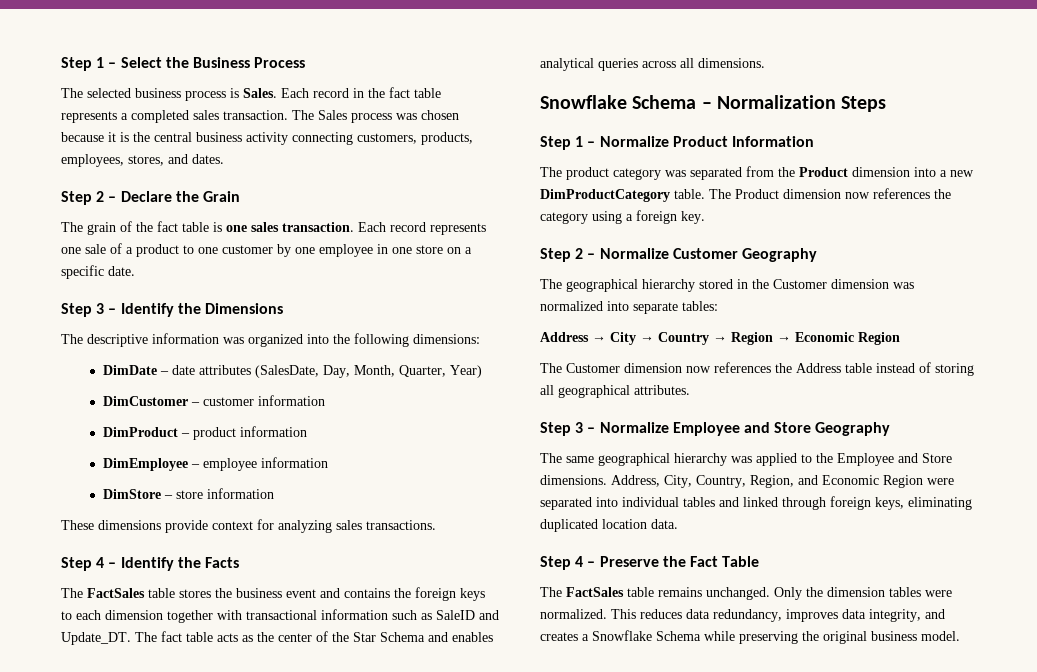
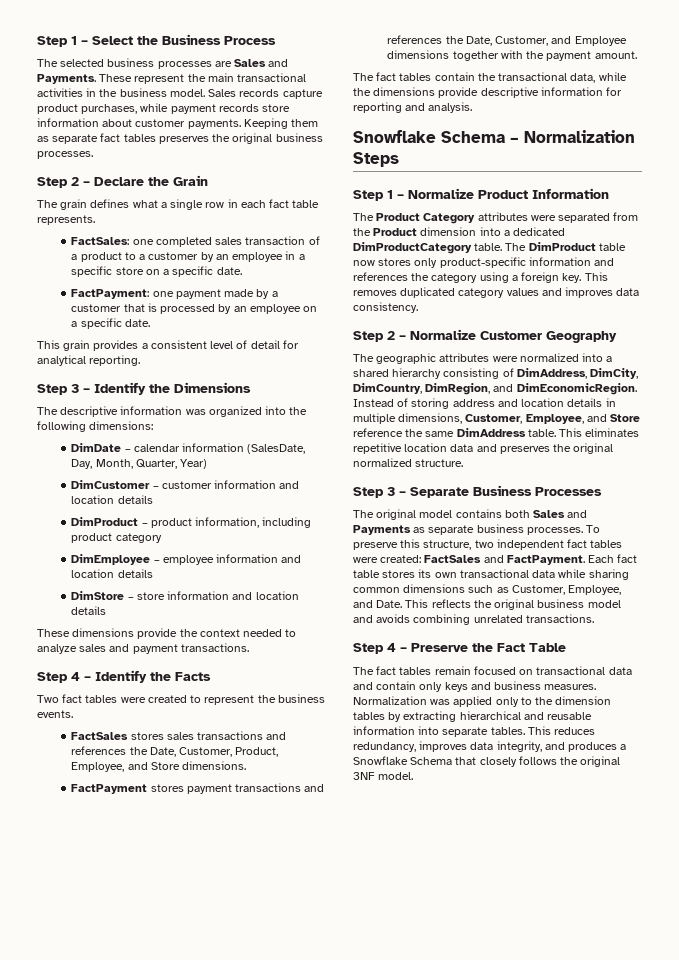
[185,87,441,101] [61,110,459,123] [61,132,473,145] [61,154,224,167] process is Sales. Each record in the fact table represents a completed sales transaction. The Sales process was chosen because it is the central business activity connecting customers, products, employees, stores, and dates. -> [157,59,289,69] [37,73,307,84] [37,88,323,99] [37,103,291,114] [37,118,319,129] [37,133,323,144] [37,151,93,159] processes are Sales and Payments. These represent the main transactional activities in the business model. Sales records capture product purchases, while payment records store information about customer payments. Keeping them as separate fact tables preserves the original business processes.
[120,221,486,235] [61,244,106,254] of the fact table is one sales transaction. Each record represents one sale -> [90,199,320,210] [37,215,95,225] [71,236,306,247] defines what a single row in each fact table represents. // FactSales: one completed sales transaction
[198,247,218,254] one -> [139,254,146,260] a
[295,247,315,254] one -> [215,254,229,260] an
[392,247,412,254] one -> [298,254,305,260] [71,266,113,277] a specific
(135, 271) none -> [71,289,278,299] [71,303,318,314] [71,318,150,329] [37,340,299,351] [37,355,141,366] // FactPayment: one payment made by a customer that is processed by an employee on a specific date. // This grain provides a consistent level of detail for analytical reporting.
[171,365,251,375] date attributes -> [133,443,245,452] calendar information
(325, 400) none -> [279,481,300,489] [71,495,153,504] and location details
[239,426,307,437] information -> [195,517,312,528] [71,533,162,543] information, including product category
(328, 462) none -> [281,555,302,563] [71,569,153,578] and location details
(274, 493) none -> [232,591,299,600] [71,606,107,615] and location details
[212,519,362,533] context for analyzing sales -> [179,629,297,637] [37,644,178,654] the context needed to analyze sales and payment
[61,587,485,601] [61,609,499,623] [61,631,493,645] [540,58,765,71] The FactSales table stores the business event and contains the foreign keys to each dimension together with transactional information such as SaleID and Update_DT. The fact table acts as the center of the Star Schema and enables analytical queries across all dimensions. -> [37,694,325,705] [37,710,73,718] [71,731,287,740] [71,746,279,757] [71,761,247,772] [71,783,325,794] [387,35,627,46] [387,50,637,61] [353,72,627,83] [353,87,623,98] [353,102,473,113] Two fact tables were created to represent the business events. // FactSales stores sales transactions and references the Date, Customer, Product, Employee, and Store dimensions. // FactPayment stores payment transactions and references the Date, Customer, and Employee dimensions together with the payment amount. // The fact tables contain the transactional data, while the dimensions provide descriptive information for reporting and analysis.
[566,167,686,180] product category was -> [376,212,556,224] Product Category attributes were
[950,170,974,177] new -> [513,227,566,236] dedicated
[735,189,870,199] Product dimension now -> [528,242,626,251] [353,257,615,268] DimProduct table now stores only product-specific information and
(705, 217) none -> [584,272,608,281] [353,287,640,298] [353,302,418,313] This removes duplicated category values and improves data consistency.
[566,279,914,292] [540,301,718,314] [540,332,900,345] [540,362,974,376] [540,385,690,398] [540,422,891,436] [540,453,952,466] [540,475,954,488] [540,496,972,510] [540,519,678,532] geographical hierarchy stored in the Customer dimension was normalized into separate tables: // Address → City → Country → Region → Economic Region // The Customer dimension now references the Address table instead of storing all geographical attributes. // Step 3 – Normalize Employee and Store Geography // The same geographical hierarchy was applied to the Employee and Store dimensions. Address, City, Country, Region, and Economic Region were separated into individual tables and linked through foreign keys, eliminating duplicated location data. -> [376,353,613,364] [353,368,639,379] [353,383,637,395] [353,398,616,409] [353,413,641,424] [353,428,640,437] [353,443,614,454] [353,458,464,467] [353,485,602,498] [353,509,588,520] [353,524,601,535] [353,539,623,550] [353,554,638,565] [353,569,629,580] [353,584,622,595] [353,599,621,610] [353,614,594,625] geographic attributes were normalized into a shared hierarchy consisting of DimAddress, DimCity, DimCountry, DimRegion, and DimEconomicRegion. Instead of storing address and location details in multiple dimensions, Customer, Employee, and Store reference the same DimAddress table. This eliminates repetitive location data and preserves the original normalized structure. // Step 3 – Separate Business Processes // The original model contains both Sales and Payments as separate business processes. To preserve this structure, two independent fact tables were created: FactSales and FactPayment. Each fact table stores its own transactional data while sharing common dimensions such as Customer, Employee, and Date. This reflects the original business model and avoids combining unrelated transactions.
[566,587,952,600] [540,609,607,619] FactSales table remains unchanged. Only the dimension tables were normalized. -> [376,666,632,675] [353,681,597,692] [353,696,612,707] [353,711,593,722] [353,726,525,737] fact tables remain focused on transactional data and contain only keys and business measures. Normalization was applied only to the dimension tables by extracting hierarchical and reusable information into separate tables.
[686,609,710,619] data -> (596, 731) none
[540,632,578,641] creates -> [568,742,618,752] produces
[704,631,917,644] while preserving the original business -> [455,756,621,767] [353,772,375,780] that closely follows the original 3NF

